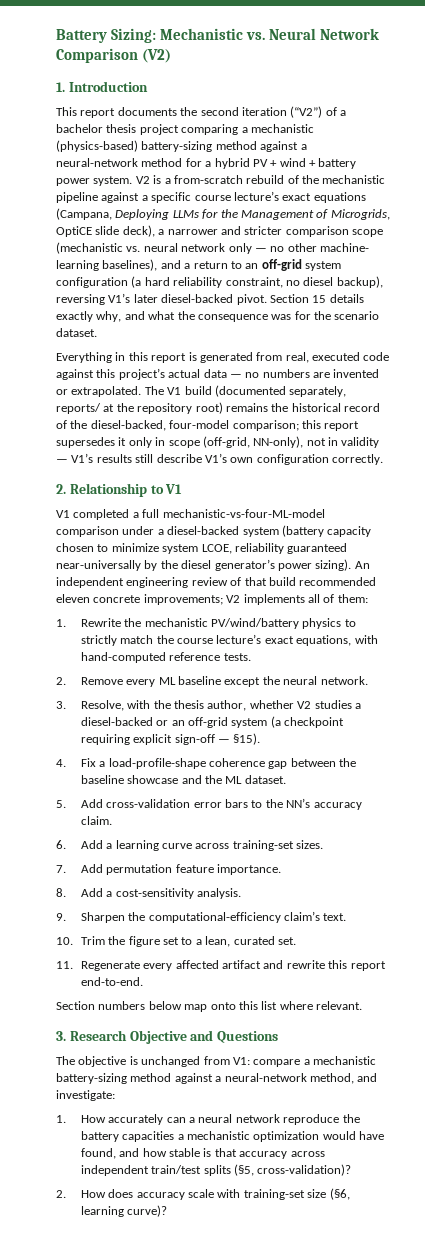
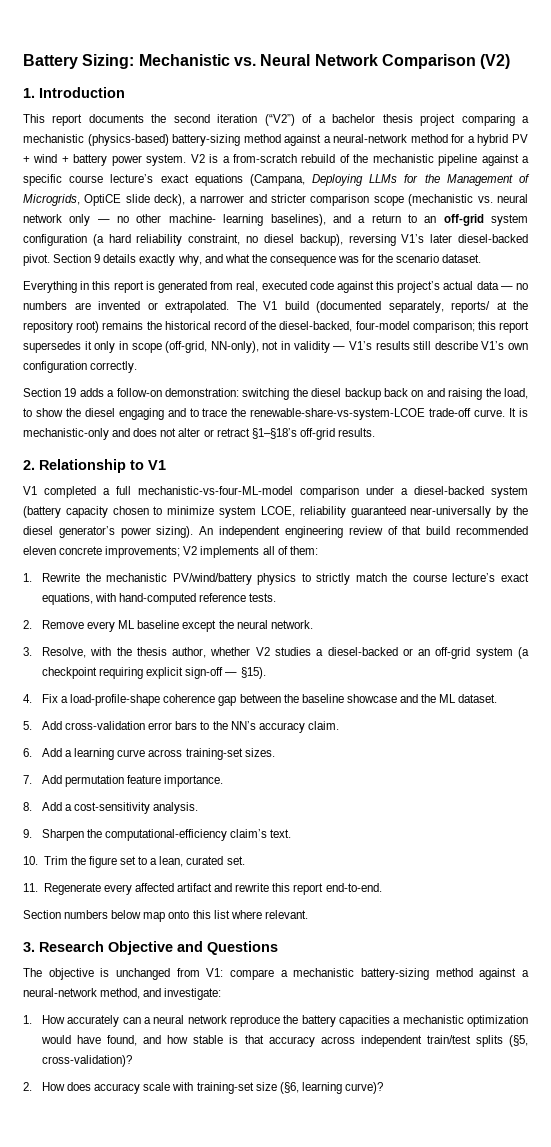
[312,295,327,303] 15 -> [94,254,101,263] 9
(383, 459) none -> [23,388,528,400] [23,408,528,420] [23,428,375,440] // Section 19 adds a follow-on demonstration: switching the diesel backup back on and raising the load, to show the diesel engaging and to trace the renewable-share-vs-system-LCOE trade-off curve. It is mechanistic-only and does not alter or retract §1–§18’s off-grid results.

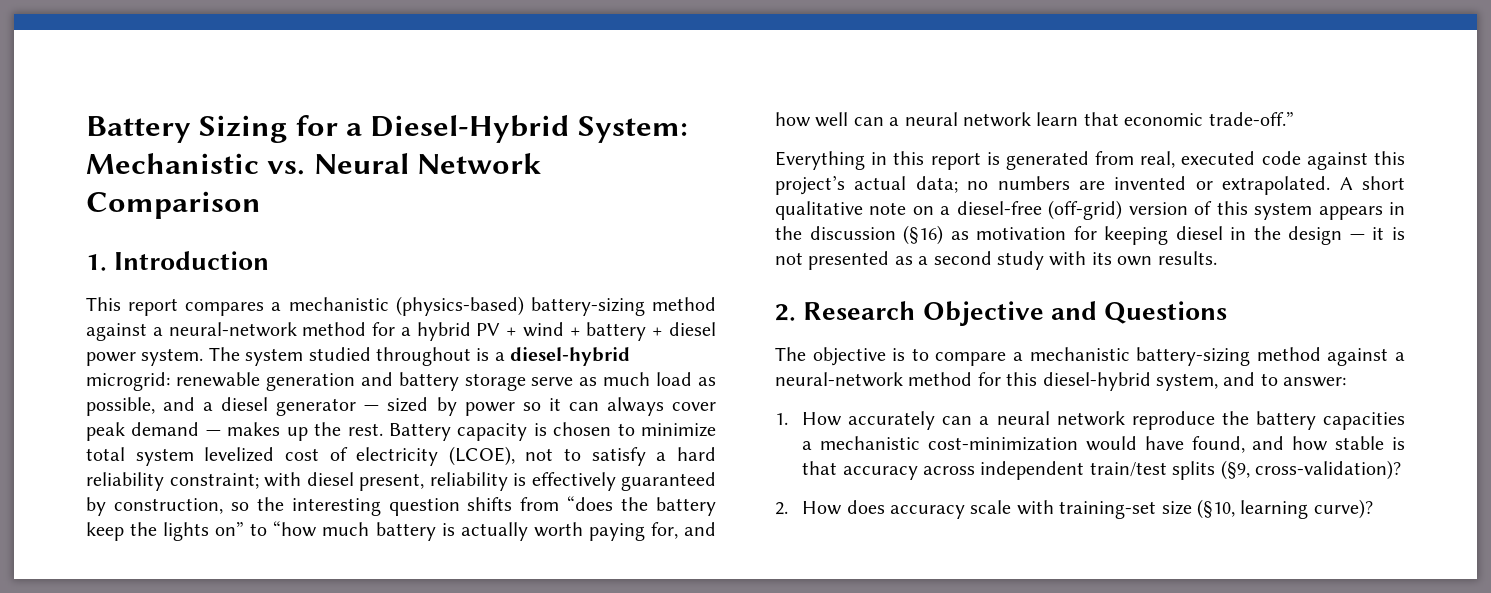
[23,54,135,69] Battery Sizing: -> [86,115,688,143] Battery Sizing for a Diesel-Hybrid System:
[480,54,511,69] (V2) -> (261, 205) none
[88,114,515,126] documents the second iteration (“V2”) of a bachelor thesis project comparing -> [185,302,265,316] compares
[111,154,529,166] [23,174,530,186] [23,194,528,206] [23,214,528,226] [23,234,528,246] [23,254,482,266] power system. V2 is a from-scratch rebuild of the mechanistic pipeline against a specific course lecture’s exact equations (Campana, Deploying LLMs for the Management of Microgrids, OptiCE slide deck), a narrower and stricter comparison scope (mechanistic vs. neural network only — no other machine- learning baselines), and a return to an off-grid system configuration (a hard reliability constraint, no diesel backup), reversing V1’s later diesel-backed pivot. Section 9 details exactly why, and what the consequence was for the scenario dataset. -> [652,322,716,336] [86,347,631,366] [86,372,716,391] [86,397,717,416] [86,422,716,441] [86,446,716,466] [86,472,716,491] [86,496,716,516] [86,521,717,541] [775,111,1294,127] + diesel power system. The system studied throughout is a diesel-hybrid microgrid: renewable generation and battery storage serve as much load as possible, and a diesel generator — sized by power so it can always cover peak demand — makes up the rest. Battery capacity is chosen to minimize total system levelized cost of electricity (LCOE), not to satisfy a hard reliability constraint; with diesel present, reliability is effectively guaranteed by construction, so the interesting question shifts from “does the battery keep the lights on” to “how much battery is actually worth paying for, and how well can a neural network learn that economic trade-off.”
[476,281,513,290] data — -> [915,176,958,193] data;
[236,301,528,313] [23,321,529,333] [23,341,528,353] [23,361,138,373] [23,388,528,400] [23,408,528,420] [23,428,375,440] [23,459,166,473] [23,486,528,498] [23,506,528,518] [23,526,528,538] [23,546,318,558] [23,573,530,585] [42,593,277,605] [23,620,313,632] [23,647,529,659] [42,667,266,679] [23,694,498,706] [23,721,339,733] [23,748,275,760] [23,775,224,787] [23,802,199,814] [23,829,292,841] [23,856,245,868] [23,883,382,895] [23,910,308,922] [23,942,35,952] The V1 build (documented separately, reports/ at the repository root) remains the historical record of the diesel-backed, four-model comparison; this report supersedes it only in scope (off-grid, NN-only), not in validity — V1’s results still describe V1’s own configuration correctly. // Section 19 adds a follow-on demonstration: switching the diesel backup back on and raising the load, to show the diesel engaging and to trace the renewable-share-vs-system-LCOE trade-off curve. It is mechanistic-only and does not alter or retract §1–§18’s off-grid results. // 2. Relationship to V1 // V1 completed a full mechanistic-vs-four-ML-model comparison under a diesel-backed system (battery capacity chosen to minimize system LCOE, reliability guaranteed near-universally by the diesel generator’s power sizing). An independent engineering review of that build recommended eleven concrete improvements; V2 implements all of them: // 1. Rewrite the mechanistic PV/wind/battery physics to strictly match the course lecture’s exact equations, with hand-computed reference tests. // 2. Remove every ML baseline except the neural network. // 3. Resolve, with the thesis author, whether V2 studies a diesel-backed or an off-grid system (a checkpoint requiring explicit sign-off — §15). // 4. Fix a load-profile-shape coherence gap between the baseline showcase and the ML dataset. // 5. Add cross-validation error bars to the NN’s accuracy claim. // 6. Add a learning curve across training-set sizes. // 7. Add permutation feature importance. // 8. Add a cost-sensitivity analysis. // 9. Sharpen the computational-efficiency claim’s text. // 10. Trim the figure set to a lean, curated set. // 11. Regenerate every affected artifact and rewrite this report end-to-end. // Section numbers below map onto this list where relevant. // 3. -> [1339,176,1405,190] [775,200,1405,220] [775,225,1405,245] [775,251,1217,270] [775,304,796,321] A short qualitative note on a diesel-free (off-grid) version of this system appears in the discussion (§16) as motivation for keeping diesel in the design — it is not presented as a second study with its own results. // 2.
[115,968,224,980] unchanged from V1: -> [911,348,929,361] to
[100,988,222,1000] method, and investigate: -> [908,372,1347,391] method for this diesel-hybrid system, and to answer:
[466,1015,528,1027] optimization -> [927,437,1078,451] cost-minimization
[508,1035,528,1047] (§5, -> [1220,460,1250,480] (§9,
[279,1082,299,1094] (§6, -> [1197,499,1236,519] (§10,

